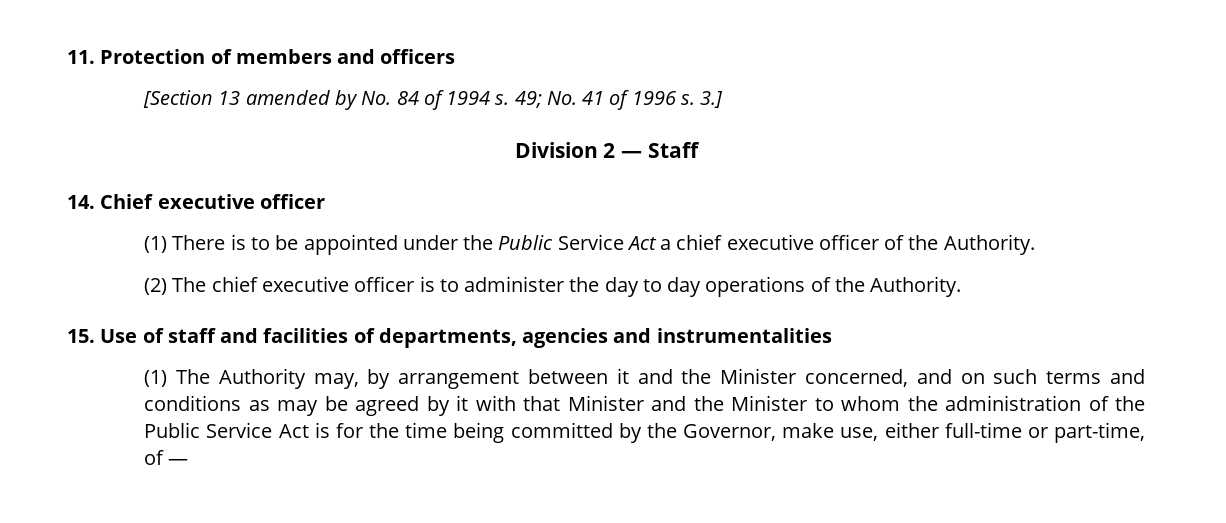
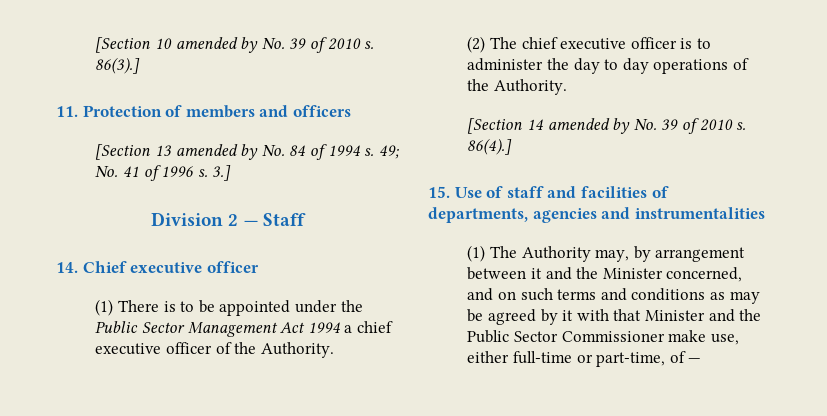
(67, 57) none -> [95,37,375,53] [95,57,141,74] [Section 10 amended by No. 39 of 2010 s. 86(3).] //
[557,234,657,250] Service Act -> [141,322,341,337] Sector Management Act 1994
(962, 286) none -> [467,118,747,134] [467,138,513,155] // [Section 14 amended by No. 39 of 2010 s. 86(4).]
[731,395,1145,411] [144,422,777,443] Minister to whom the administration of the Public Service Act is for the time being committed by the Governor, -> [467,330,665,343] Public Sector Commissioner

